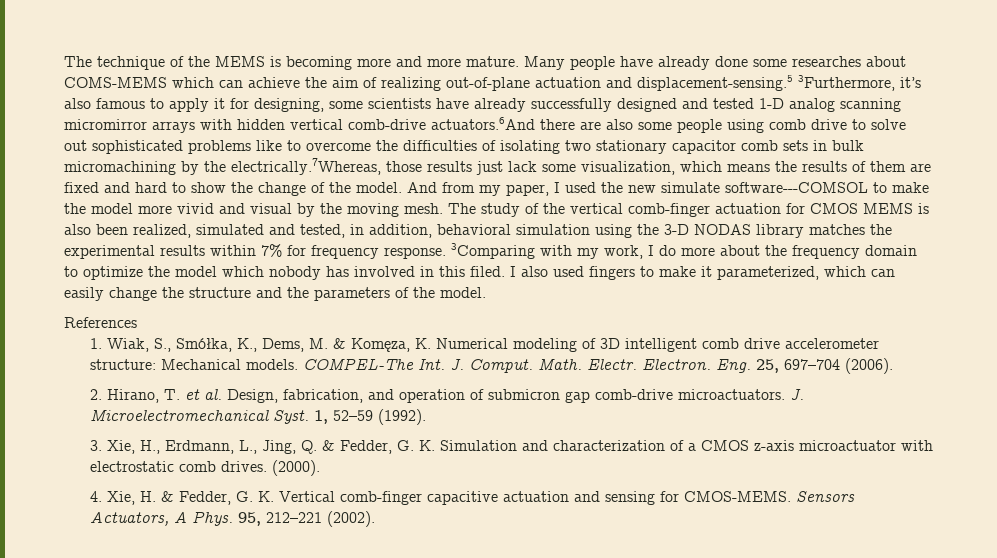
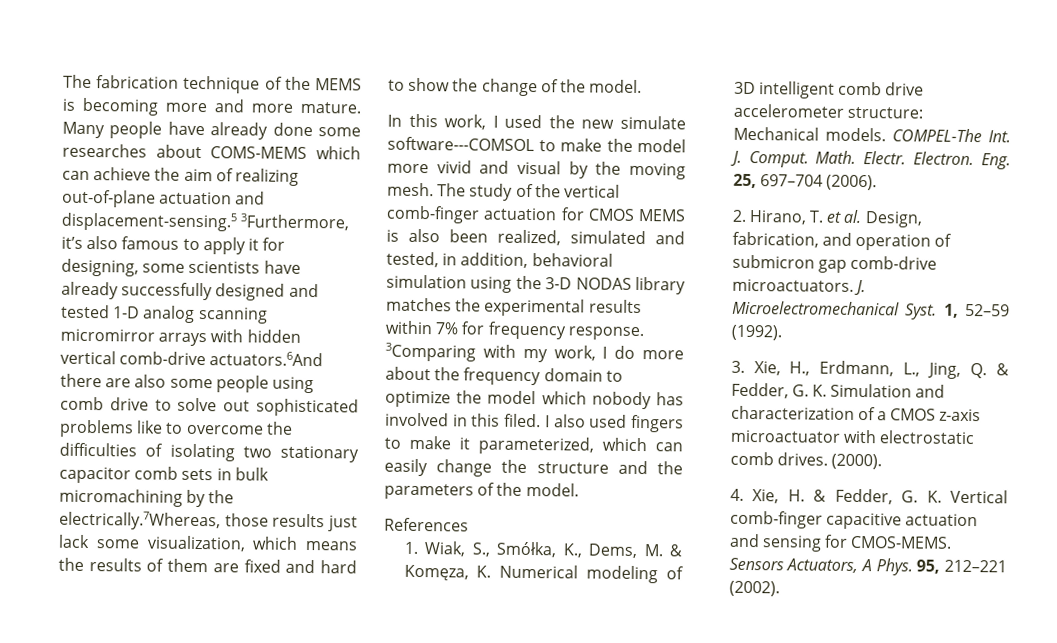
[64,56,92,67] The -> [63,74,180,89] The fabrication
[407,182,549,196] And from my paper, -> [387,113,487,130] // In this work,

